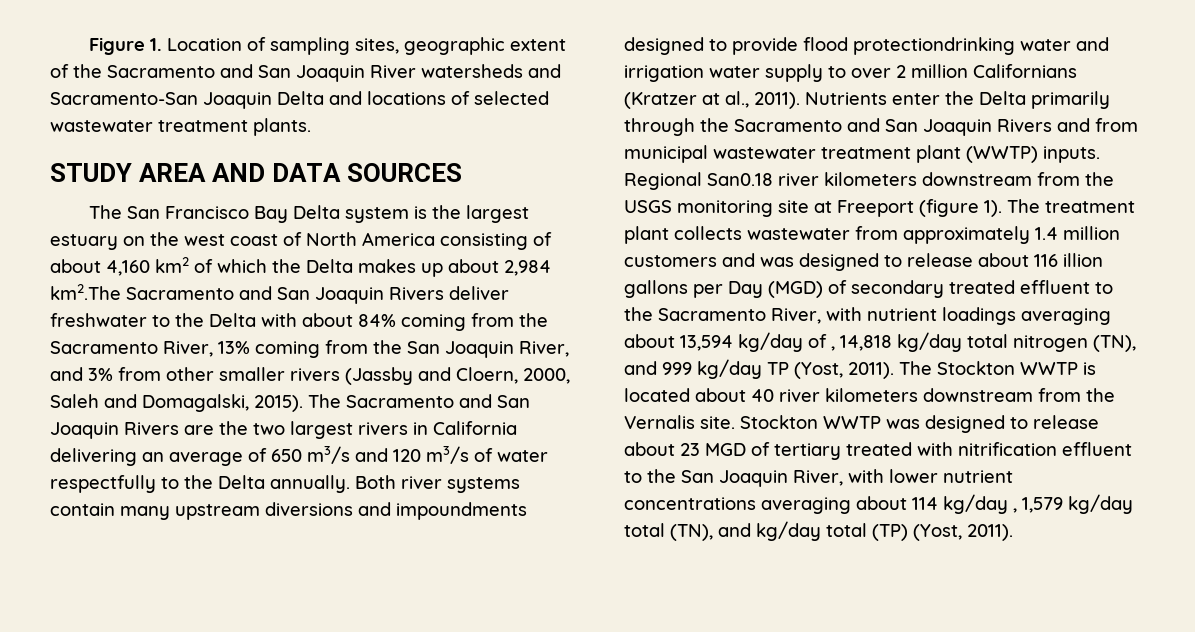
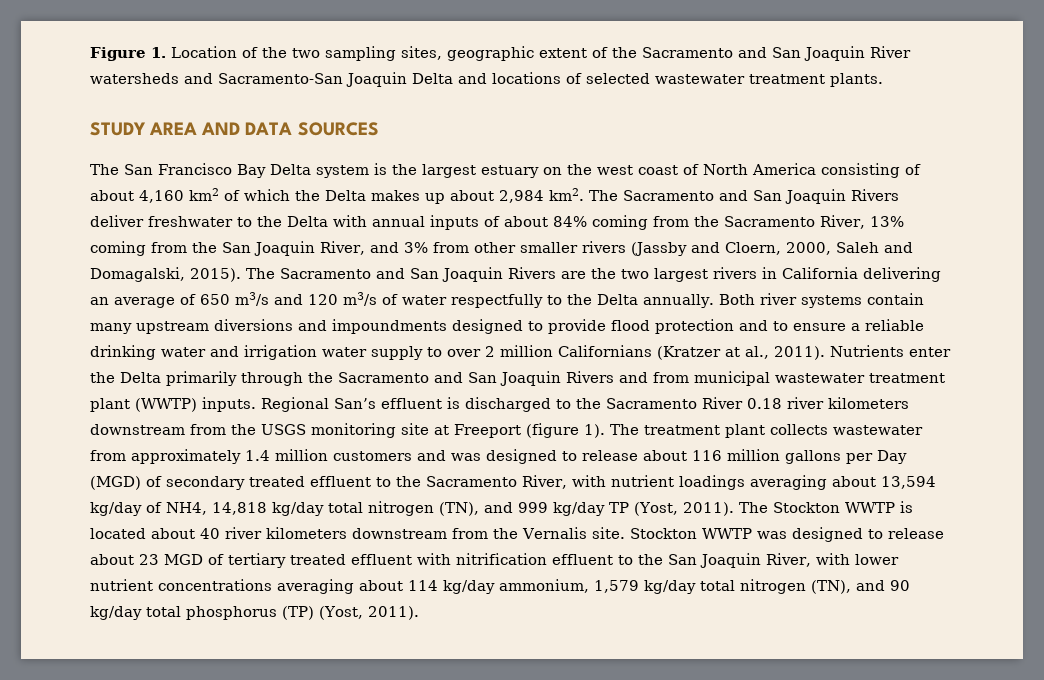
(266, 44) none -> [262,47,320,58] the two
[50,284,121,300] km2.The -> [549,188,618,201] km2. The
(297, 320) none -> [372,215,500,230] annual inputs of
[853,37,1015,55] protectiondrinking -> [655,319,924,334] [90,345,156,360] protection and to ensure a reliable drinking
[707,173,773,186] San0.18 -> [334,397,782,412] San’s effluent is discharged to the Sacramento River 0.18
[1063,253,1103,267] illion -> [727,449,780,461] million
[831,346,835,351] , -> [166,502,207,515] NH4,
(912, 449) none -> [351,554,412,565] effluent
[1013,508,1017,513] , -> [499,579,589,593] ammonium,
[670,521,867,541] (TN), and kg/day total -> [740,579,910,594] [90,606,277,620] nitrogen (TN), and 90 kg/day total phosphorus

